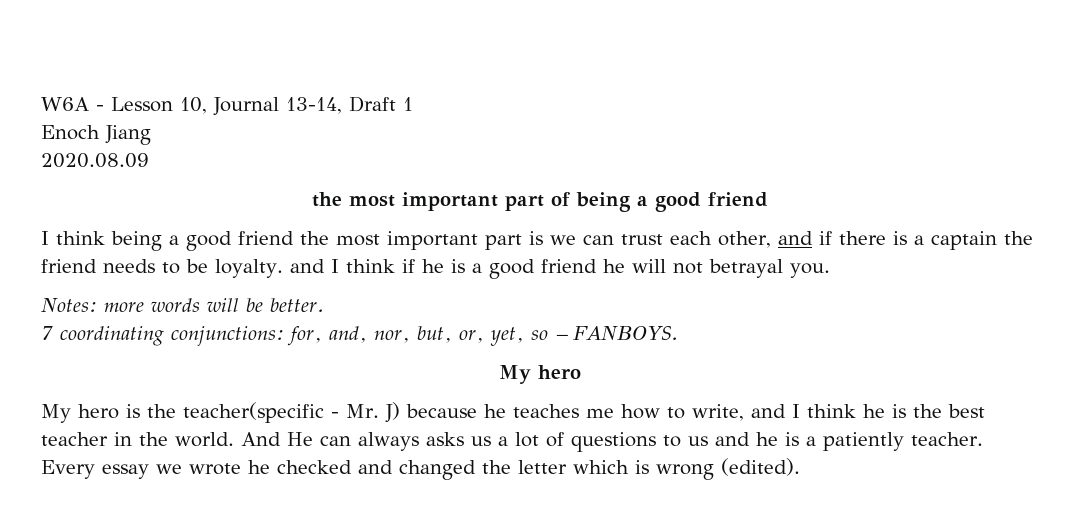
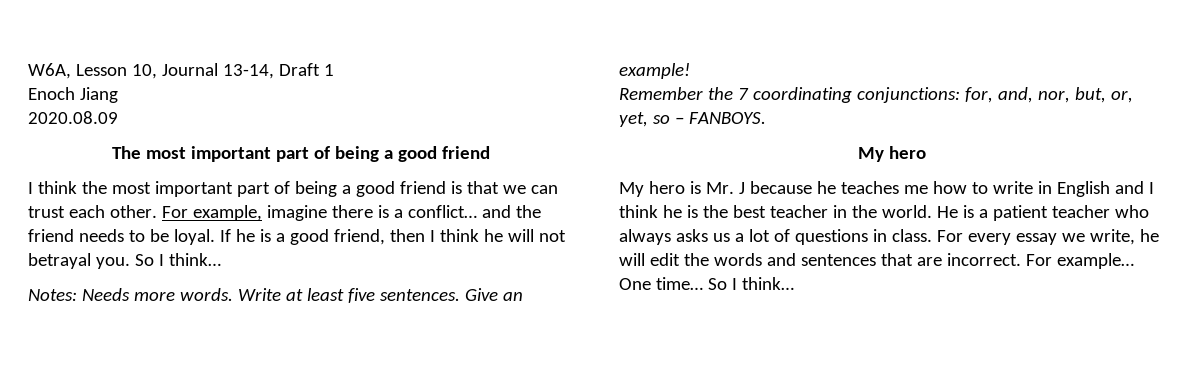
[41,97,104,111] W6A - -> [28,63,71,79] W6A,
[312,192,342,207] the -> [112,146,142,159] The
[111,231,832,251] being a good friend the most important part is we can trust each other, and if -> [81,181,558,197] [28,205,327,221] the most important part of being a good friend is that we can trust each other. For example, imagine
[930,231,997,250] captain -> [407,205,511,218] conflict… and
[215,259,597,279] loyalty. and I think if he is a good friend -> [173,229,479,245] loyal. If he is a good friend, then I think
[41,298,324,312] // Notes: more words will be better. // -> [134,253,221,266] [28,288,523,303] [619,63,690,79] [619,87,733,100] So I think… // Notes: Needs more words. Write at least five sentences. Give an example! // Remember the
[147,402,400,423] the teacher(specific - Mr. J) -> [705,182,745,194] Mr. J
[691,404,744,421] write, -> [992,181,1110,197] write in English
[241,432,351,446] And He can -> [936,205,1149,221] He is a patient teacher who
[663,432,983,451] [41,458,800,480] to us and he is a patiently teacher. Every essay we wrote he checked and changed the letter which is wrong (edited). -> [872,229,1159,245] [619,253,1134,269] [619,277,794,290] in class. For every essay we write, he will edit the words and sentences that are incorrect. For example… One time… So I think…

